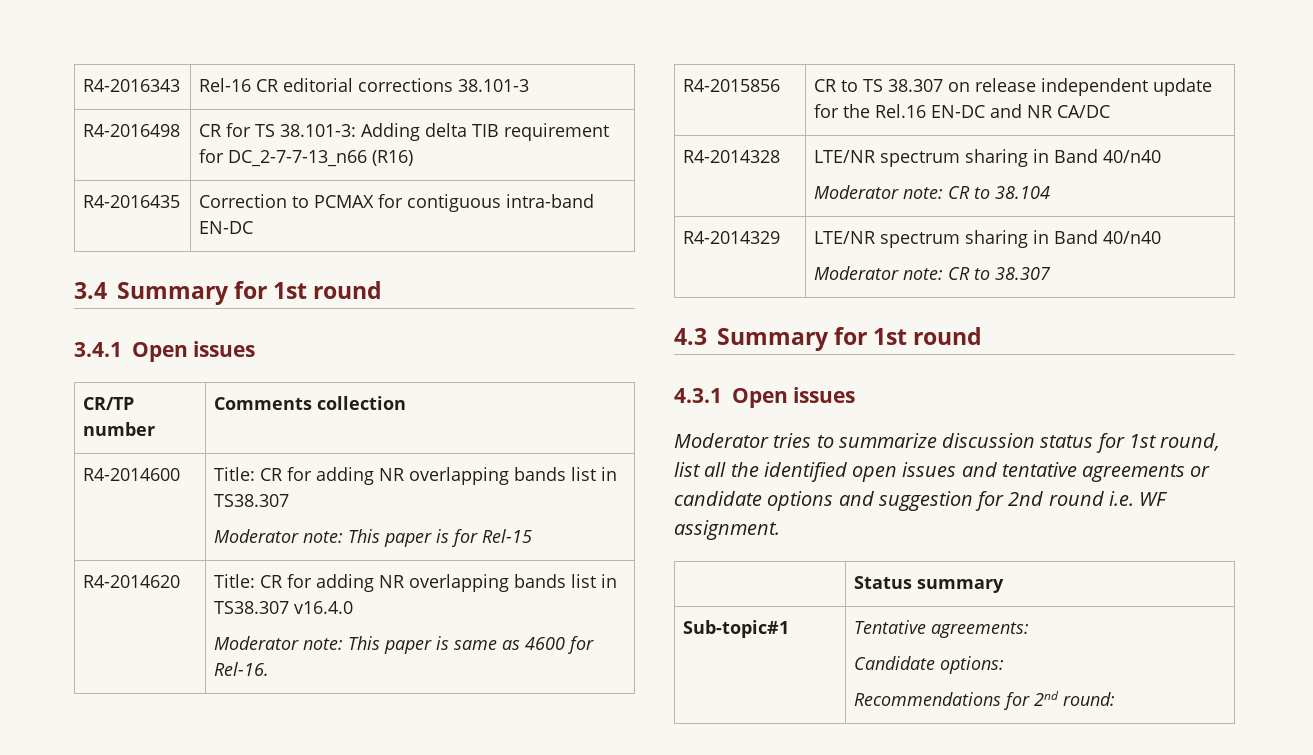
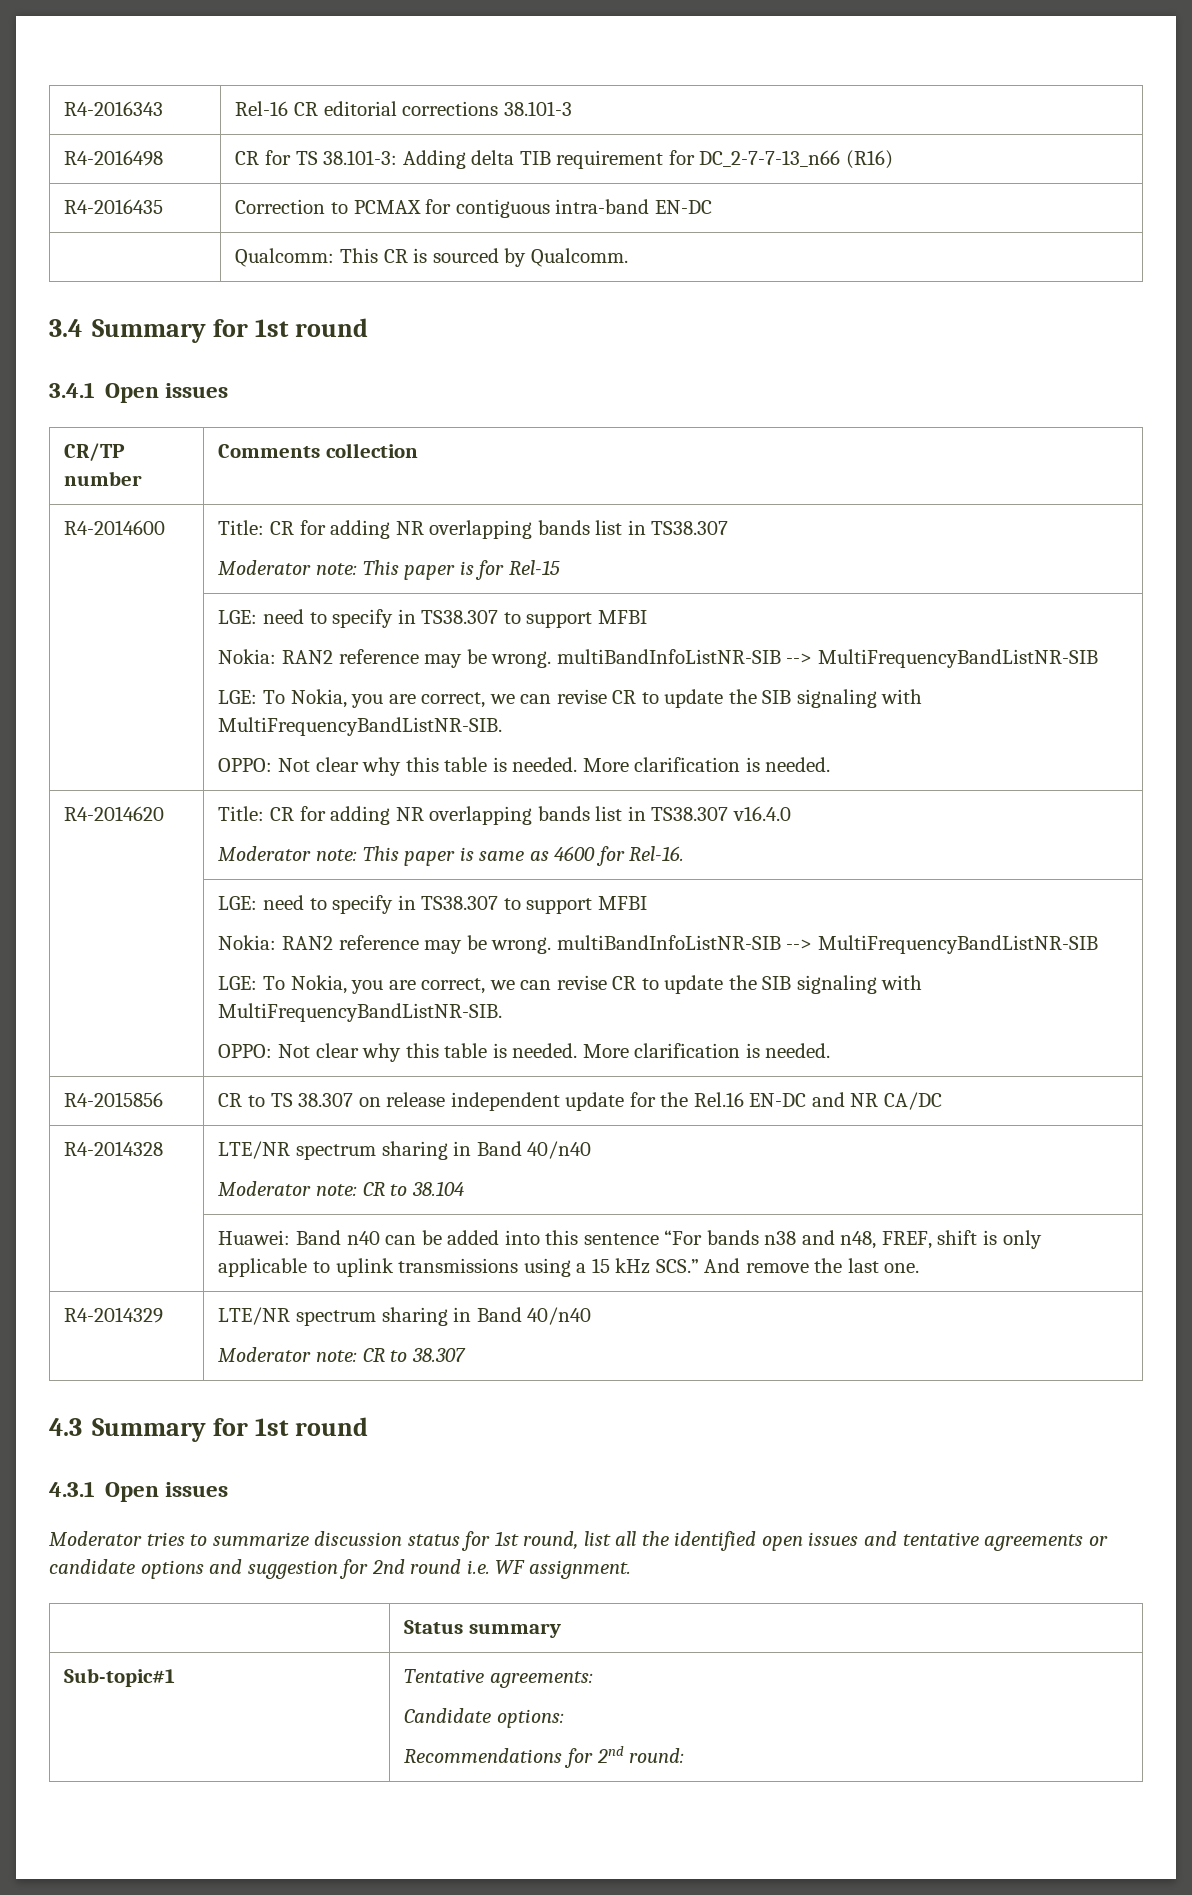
(254, 227) none -> [235,248,628,267] // | Qualcomm: This CR is sourced by Qualcomm.
(533, 536) none -> [218,609,647,628] [218,649,1098,668] [218,689,923,708] [218,717,503,736] [218,757,831,776] // | LGE: need to specify in TS38.307 to support MFBI // Nokia: RAN2 reference may be wrong. multiBandInfoListNR-SIB --> MultiFrequencyBandListNR-SIB // LGE: To Nokia, you are correct, we can revise CR to update the SIB signaling with MultiFrequencyBandListNR-SIB. // OPPO: Not clear why this table is needed. More clarification is needed.
(270, 669) none -> [218,895,647,914] [218,935,1098,954] [218,975,923,994] [218,1003,503,1022] [218,1043,831,1062] // | LGE: need to specify in TS38.307 to support MFBI // Nokia: RAN2 reference may be wrong. multiBandInfoListNR-SIB --> MultiFrequencyBandListNR-SIB // LGE: To Nokia, you are correct, we can revise CR to update the SIB signaling with MultiFrequencyBandListNR-SIB. // OPPO: Not clear why this table is needed. More clarification is needed.
(1051, 192) none -> [218,1230,1042,1249] [218,1258,920,1277] // | Huawei: Band n40 can be added into this sentence “For bands n38 and n48, FREF, shift is only applicable to uplink transmissions using a 15 kHz SCS.” And remove the last one.

